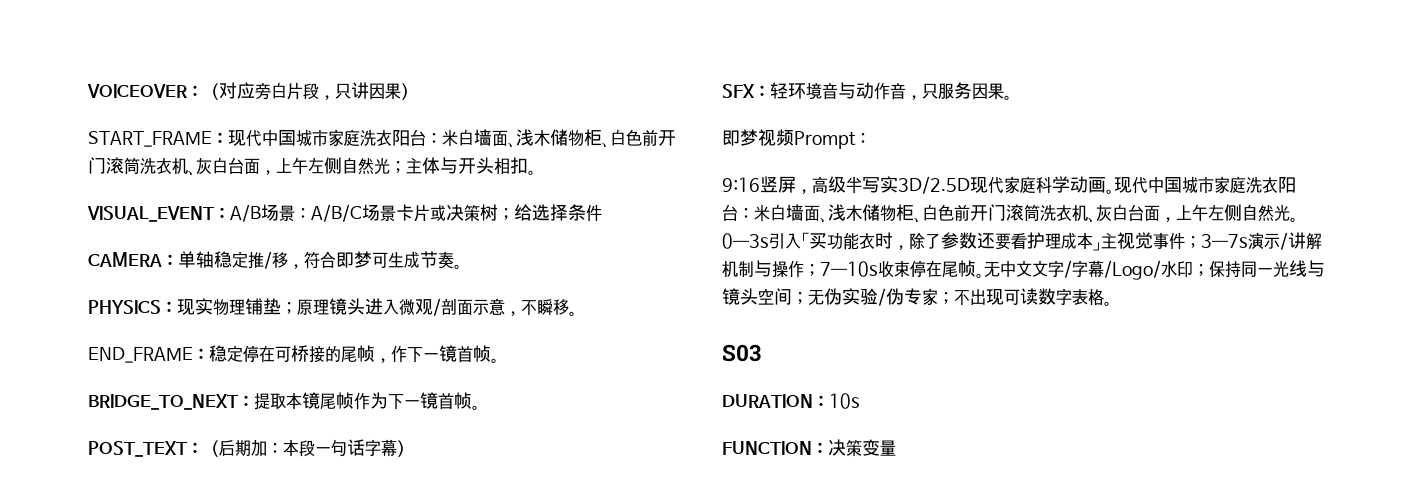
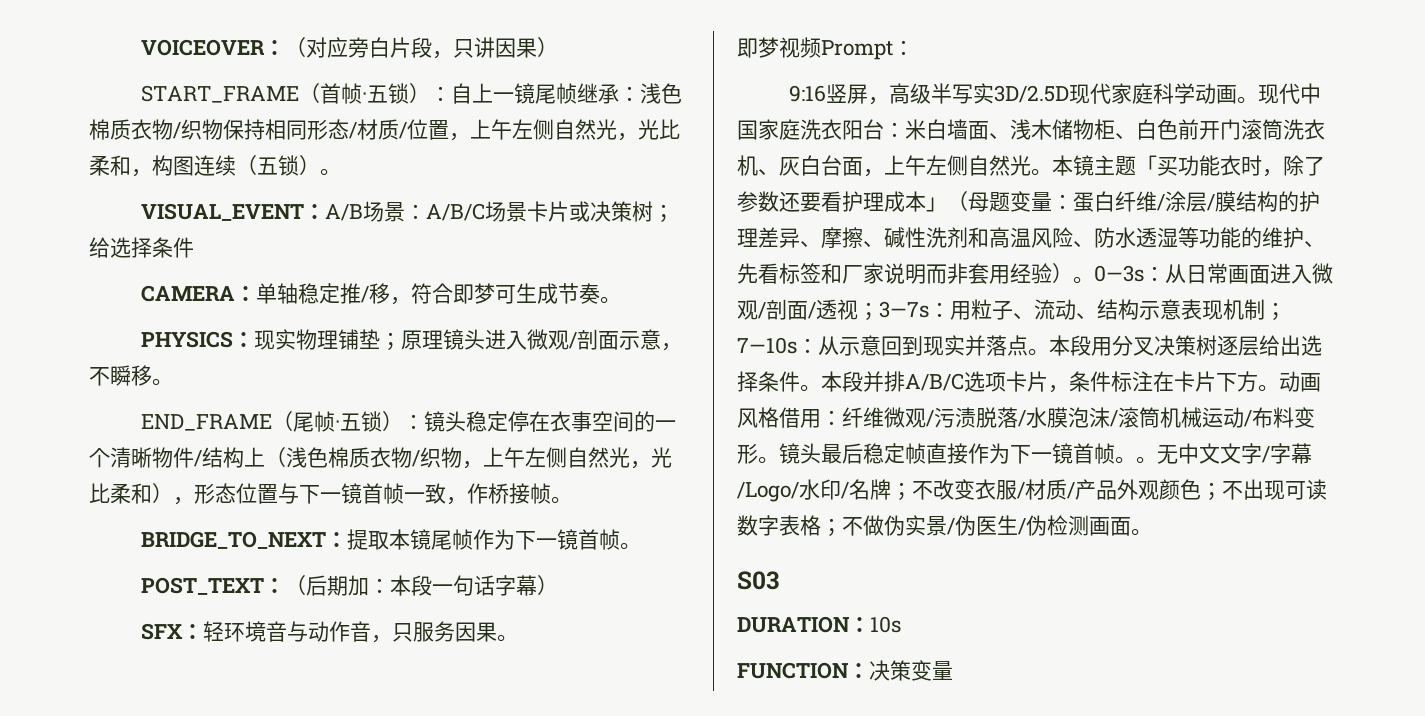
[211,129,676,148] [88,157,528,176] ：现代中国城市家庭洗衣阳台：米白墙面、浅木储物柜、白色前开门滚筒洗衣机、灰白台面，上午左侧自然光；主体与开头相扣 -> [298,83,682,104] [89,119,680,141] [89,155,320,177] （首帧·五锁）：自上一镜尾帧继承：浅色棉质衣物/织物保持相同形态/材质/位置，上午左侧自然光，光比柔和，构图连续（五锁）
[193,345,473,363] ：稳定停在可桥接的尾帧，作下一镜首 -> [271,411,676,432] [89,447,672,469] [89,483,530,505] （尾帧·五锁）：镜头稳定停在衣事空间的一个清晰物件/结构上（浅色棉质衣物/织物，上午左侧自然光，光比柔和），形态位置与下一镜首帧一致，作桥接
[1182,176,1214,194] 城市 -> (758, 130) none
[722,233,801,249] 0—3s引入 -> [1052,155,1136,176] 本镜主题
[1101,232,1322,250] [722,260,976,278] 主视觉事件；3—7s演示/讲解机制与操作；7—10s收束停在尾帧 -> [947,191,1320,212] [737,227,1325,249] [737,263,1333,284] [737,299,1286,321] [737,335,1322,356] [737,371,1321,393] [737,407,1315,428] [737,443,1136,464] （母题变量：蛋白纤维/涂层/膜结构的护理差异、摩擦、碱性洗剂和高温风险、防水透湿等功能的维护、先看标签和厂家说明而非套用经验）。0—3s：从日常画面进入微观/剖面/透视；3—7s：用粒子、流动、结构示意表现机制；7—10s：从示意回到现实并落点。本段用分叉决策树逐层给出选择条件。本段并排A/B/C选项卡片，条件标注在卡片下方。动画风格借用：纤维微观/污渍脱落/水膜泡沫/滚筒机械运动/布料变形。镜头最后稳定帧直接作为下一镜首帧。
[1193,260,1325,278] [722,288,938,306] ；保持同一光线与镜头空间；无伪实验/伪专家 -> [841,479,1201,501] /名牌；不改变衣服/材质/产品外观颜色
(1104, 297) none -> [821,515,1131,537] ；不做伪实景/伪医生/伪检测画面

